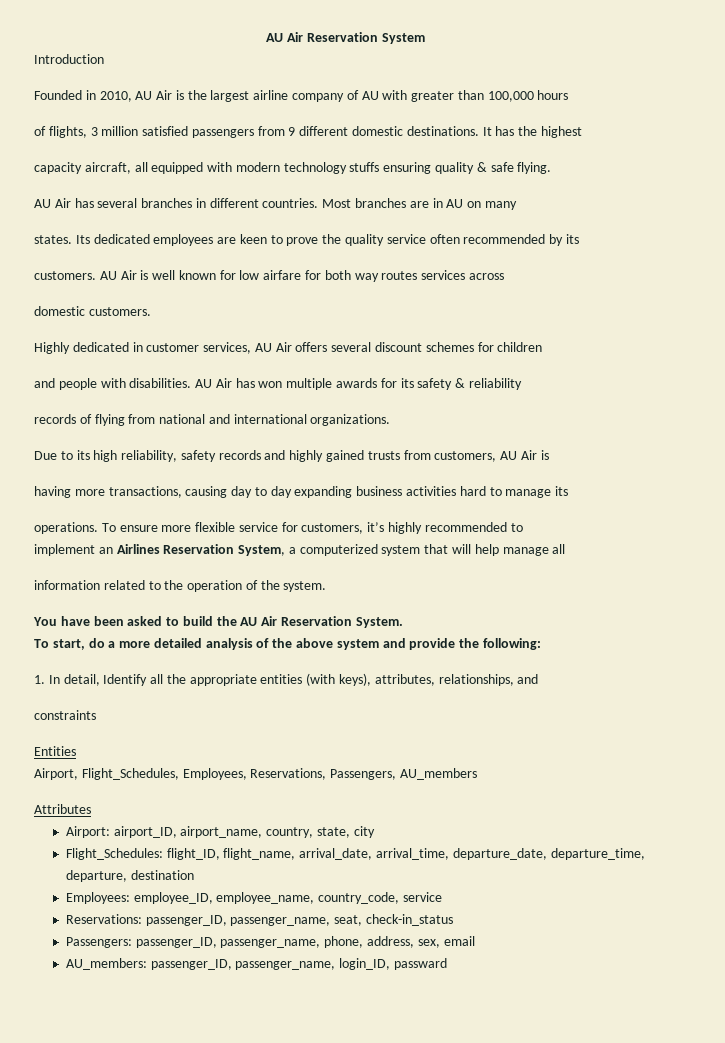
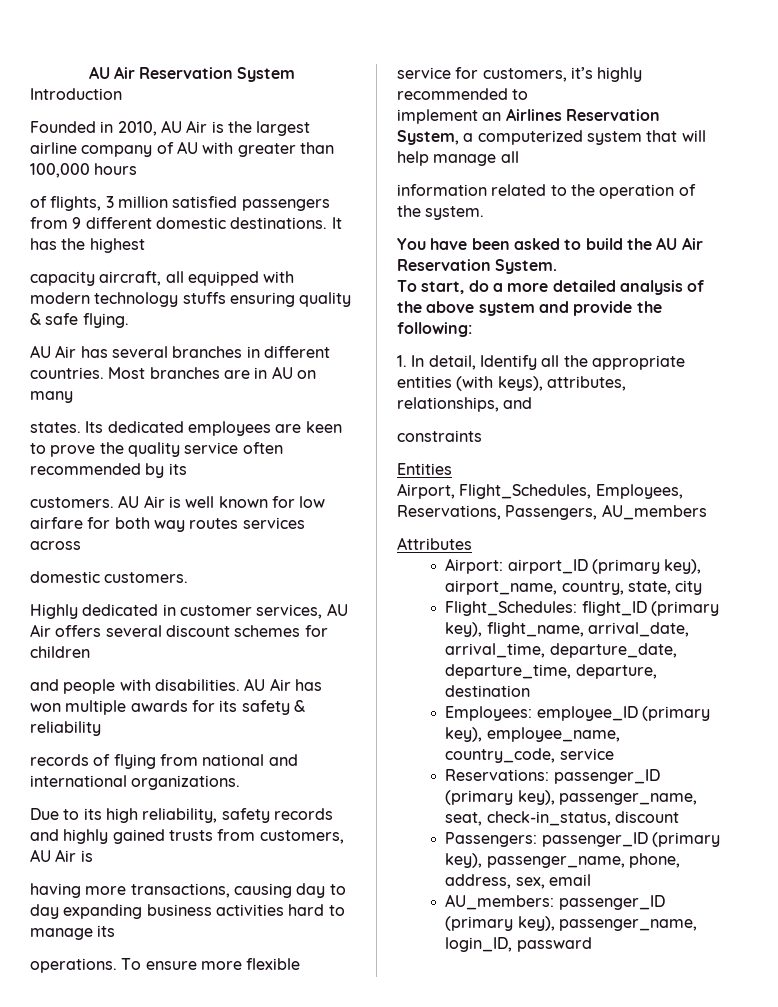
[113,826,177,838] airport_ID, -> [507,559,702,574] airport_ID (primary key),
[166,848,220,860] flight_ID, -> [581,601,720,616] [445,622,483,637] flight_ID (primary key),
[133,892,213,904] employee_ID, -> [536,706,711,721] [445,727,483,742] employee_ID (primary key),
[145,914,453,926] [65,937,217,948] passenger_ID, passenger_name, seat, check-in_status // Passengers: passenger_ID, -> [553,769,660,784] [445,790,698,805] [445,811,680,826] [445,832,721,847] [445,853,483,868] passenger_ID (primary key), passenger_name, seat, check-in_status, discount // Passengers: passenger_ID (primary key),
[150,959,232,970] passenger_ID, -> [558,895,665,910] [445,916,555,931] passenger_ID (primary key),

